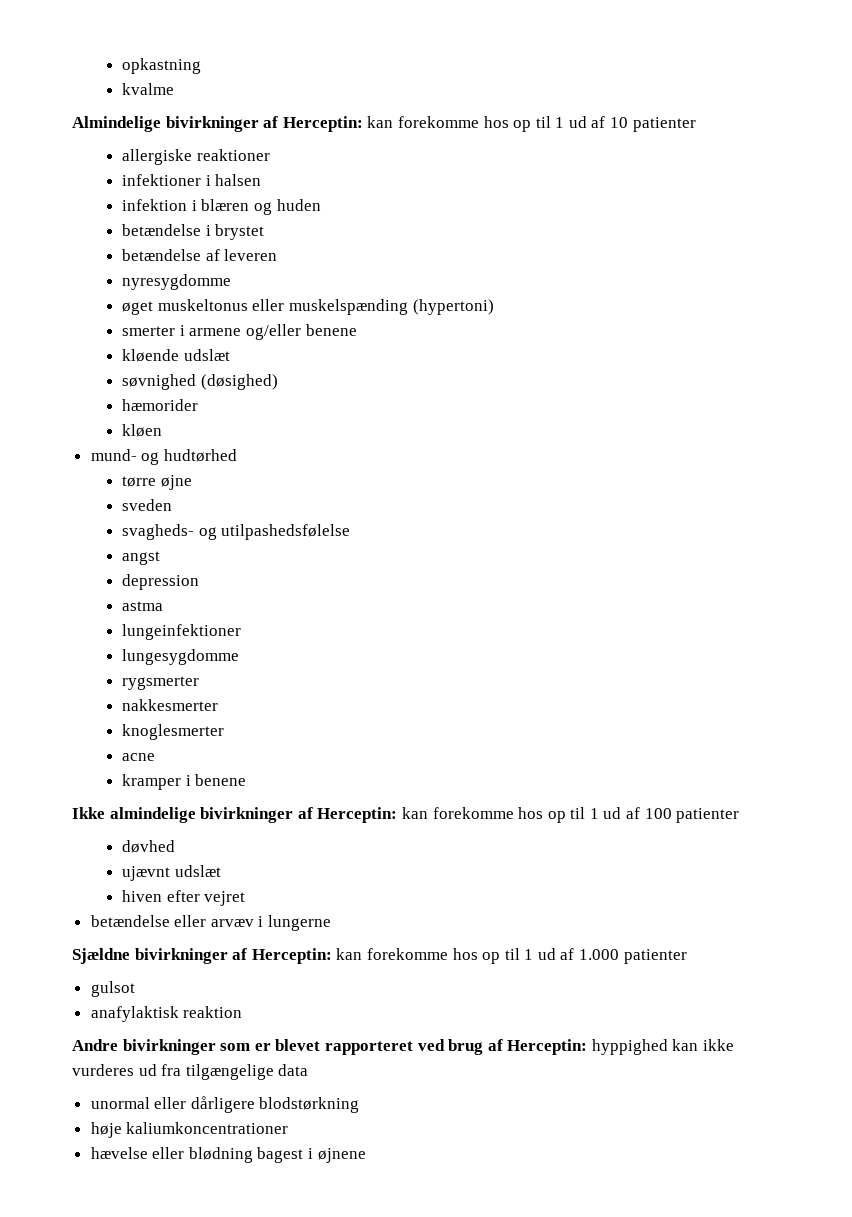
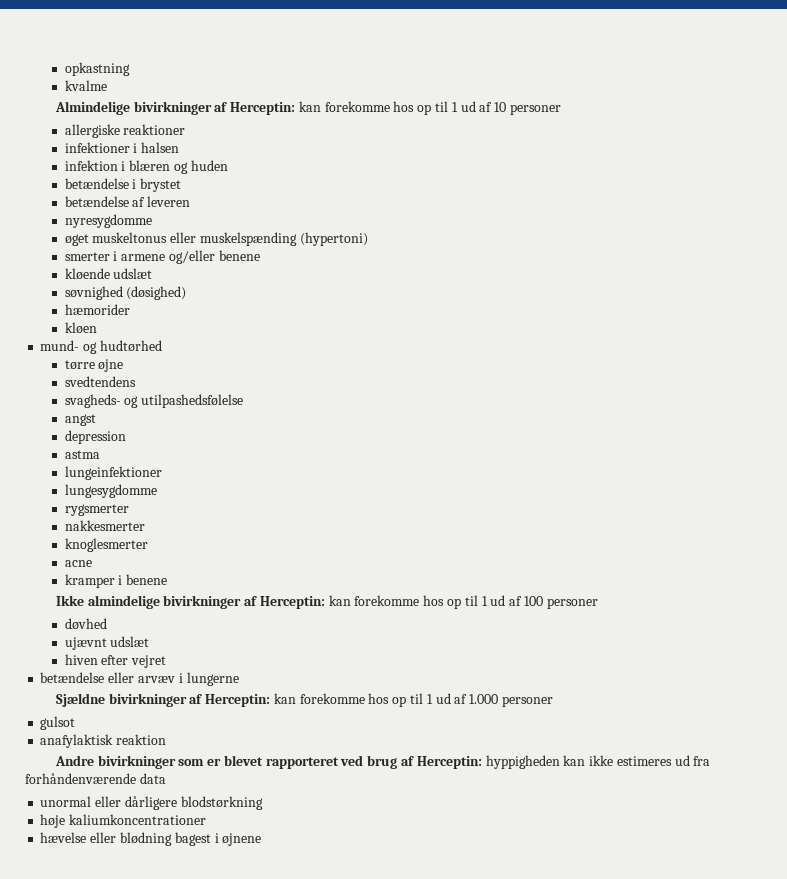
[632,117,696,132] patienter -> [509,104,561,115] personer
[122,499,173,511] sveden -> [64,376,136,387] svedtendens
[676,808,740,823] patienter -> [546,598,598,609] personer
[623,949,687,964] patienter -> [501,696,553,707] personer
[591,1039,668,1055] hyppighed -> [485,755,560,769] hyppigheden
[72,1064,134,1076] vurderes -> [616,756,672,766] estimeres
[185,1064,274,1080] tilgængelige -> [25,773,136,784] forhåndenværende

